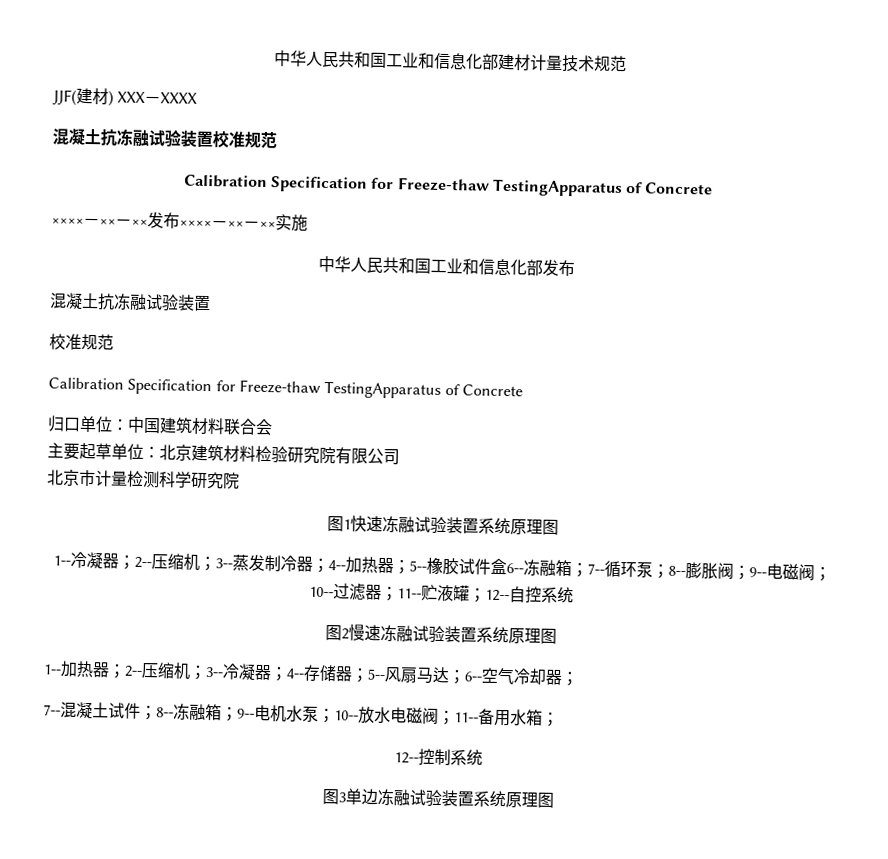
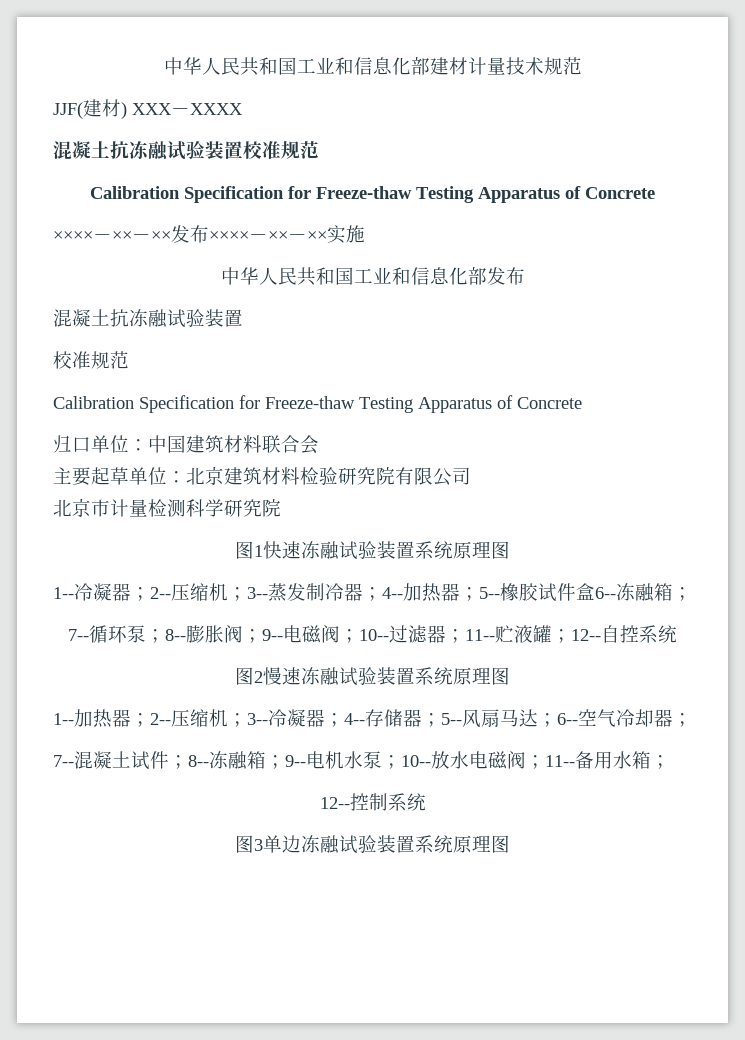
[491,178,623,197] TestingApparatus -> [416,186,560,203] Testing Apparatus
[324,380,442,399] TestingApparatus -> [359,397,492,413] Testing Apparatus
(588, 570) none -> (692, 594) //

